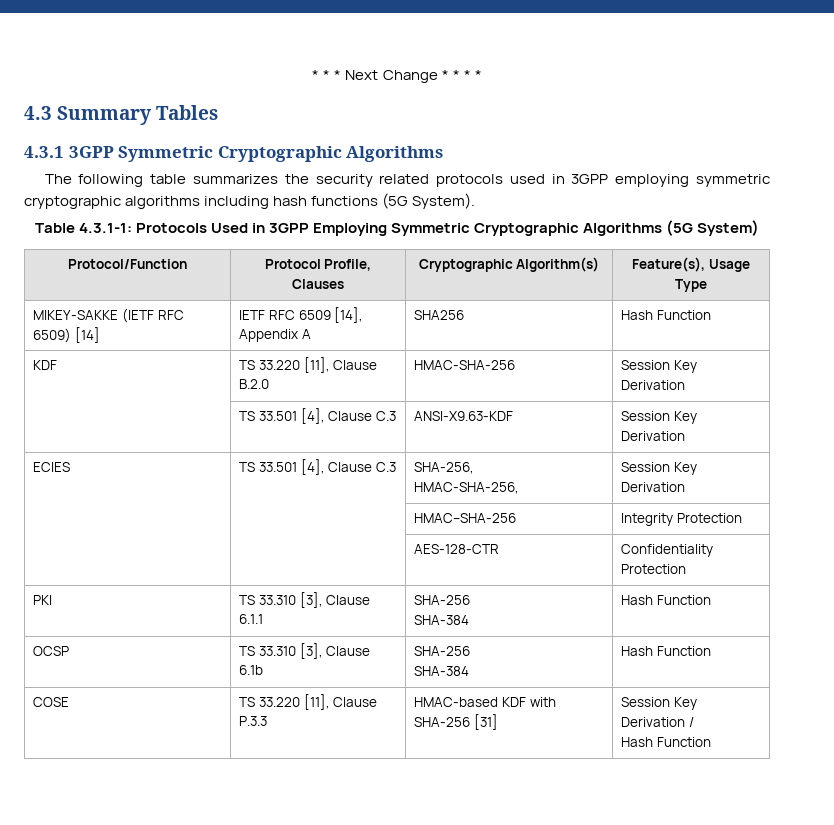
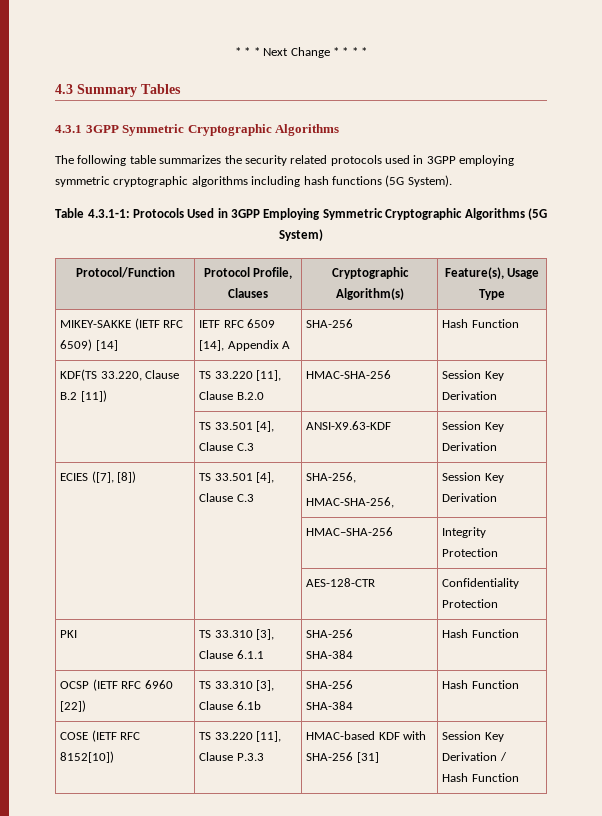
[414,310,465,320] [621,310,712,320] [33,360,58,370] SHA256 | Hash Function // KDF -> [306,319,354,328] [442,319,519,328] [60,369,180,381] [60,390,107,402] SHA-256 | Hash Function // KDF(TS 33.220, Clause B.2 [11])
(71, 467) none -> [91,471,137,483] ([7], [8])
(70, 651) none -> [92,679,173,691] [60,700,87,712] (IETF RFC 6960 [22])
(70, 702) none -> [91,730,141,742] [60,751,115,763] (IETF RFC 8152[10])

